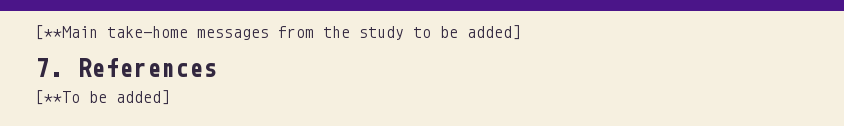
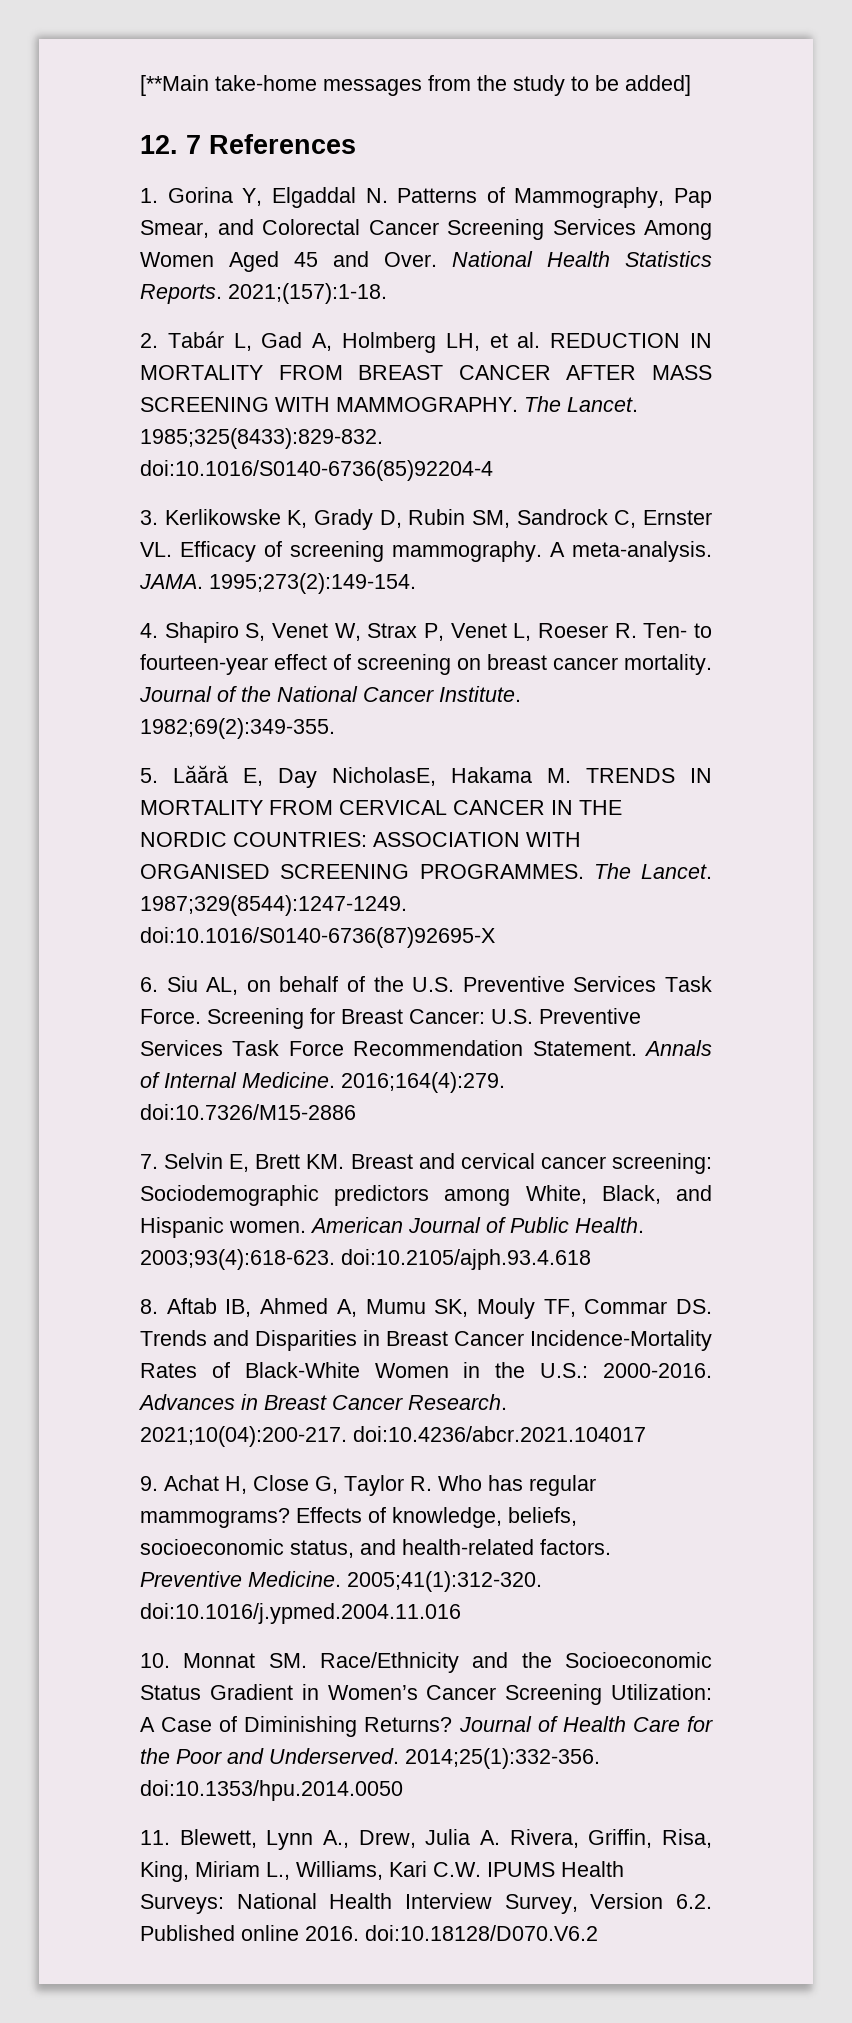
[35,58,63,77] 7. -> [140,135,201,154] 12. 7
[35,90,170,105] [**To be added] -> [140,187,712,208] [140,219,712,240] [140,251,712,272] [140,283,387,304] [140,331,712,353] [140,365,712,380] [140,396,638,412] [140,428,383,449] [140,460,493,481] [140,509,712,530] [140,541,712,562] [139,573,416,594] [140,622,713,643] [140,654,712,675] [139,686,521,702] [140,718,335,739] [140,765,712,788] [140,800,622,815] [140,832,581,847] [140,863,712,879] [140,895,407,916] [140,927,495,948] [140,976,713,995] [140,1008,641,1029] [140,1040,712,1056] [140,1072,505,1093] [140,1104,356,1120] [140,1153,712,1174] [140,1185,712,1206] [140,1217,644,1238] [140,1249,591,1270] [140,1298,712,1319] [140,1330,712,1351] [140,1362,712,1378] [138,1394,507,1410] [140,1426,646,1447] [140,1475,596,1496] [140,1507,577,1528] [140,1539,611,1558] [140,1571,542,1592] [140,1603,461,1624] [140,1652,712,1673] [140,1684,712,1705] [140,1716,713,1737] [140,1748,600,1769] [140,1780,403,1801] [140,1829,712,1850] [140,1861,624,1882] [140,1893,712,1914] [140,1925,598,1941] 1. Gorina Y, Elgaddal N. Patterns of Mammography, Pap Smear, and Colorectal Cancer Screening Services Among Women Aged 45 and Over. National Health Statistics Reports. 2021;(157):1-18. // 2. Tabár L, Gad A, Holmberg LH, et al. REDUCTION IN MORTALITY FROM BREAST CANCER AFTER MASS SCREENING WITH MAMMOGRAPHY. The Lancet. 1985;325(8433):829-832. doi:10.1016/S0140-6736(85)92204-4 // 3. Kerlikowske K, Grady D, Rubin SM, Sandrock C, Ernster VL. Efficacy of screening mammography. A meta-analysis. JAMA. 1995;273(2):149-154. // 4. Shapiro S, Venet W, Strax P, Venet L, Roeser R. Ten- to fourteen-year effect of screening on breast cancer mortality. Journal of the National Cancer Institute. 1982;69(2):349-355. // 5. Lăără E, Day NicholasE, Hakama M. TRENDS IN MORTALITY FROM CERVICAL CANCER IN THE NORDIC COUNTRIES: ASSOCIATION WITH ORGANISED SCREENING PROGRAMMES. The Lancet. 1987;329(8544):1247-1249. doi:10.1016/S0140-6736(87)92695-X // 6. Siu AL, on behalf of the U.S. Preventive Services Task Force. Screening for Breast Cancer: U.S. Preventive Services Task Force Recommendation Statement. Annals of Internal Medicine. 2016;164(4):279. doi:10.7326/M15-2886 // 7. Selvin E, Brett KM. Breast and cervical cancer screening: Sociodemographic predictors among White, Black, and Hispanic women. American Journal of Public Health. 2003;93(4):618-623. doi:10.2105/ajph.93.4.618 // 8. Aftab IB, Ahmed A, Mumu SK, Mouly TF, Commar DS. Trends and Disparities in Breast Cancer Incidence-Mortality Rates of Black-White Women in the U.S.: 2000-2016. Advances in Breast Cancer Research. 2021;10(04):200-217. doi:10.4236/abcr.2021.104017 // 9. Achat H, Close G, Taylor R. Who has regular mammograms? Effects of knowledge, beliefs, socioeconomic status, and health-related factors. Preventive Medicine. 2005;41(1):312-320. doi:10.1016/j.ypmed.2004.11.016 // 10. Monnat SM. Race/Ethnicity and the Socioeconomic Status Gradient in Women’s Cancer Screening Utilization: A Case of Diminishing Returns? Journal of Health Care for the Poor and Underserved. 2014;25(1):332-356. doi:10.1353/hpu.2014.0050 // 11. Blewett, Lynn A., Drew, Julia A. Rivera, Griffin, Risa, King, Miriam L., Williams, Kari C.W. IPUMS Health Surveys: National Health Interview Survey, Version 6.2. Published online 2016. doi:10.18128/D070.V6.2

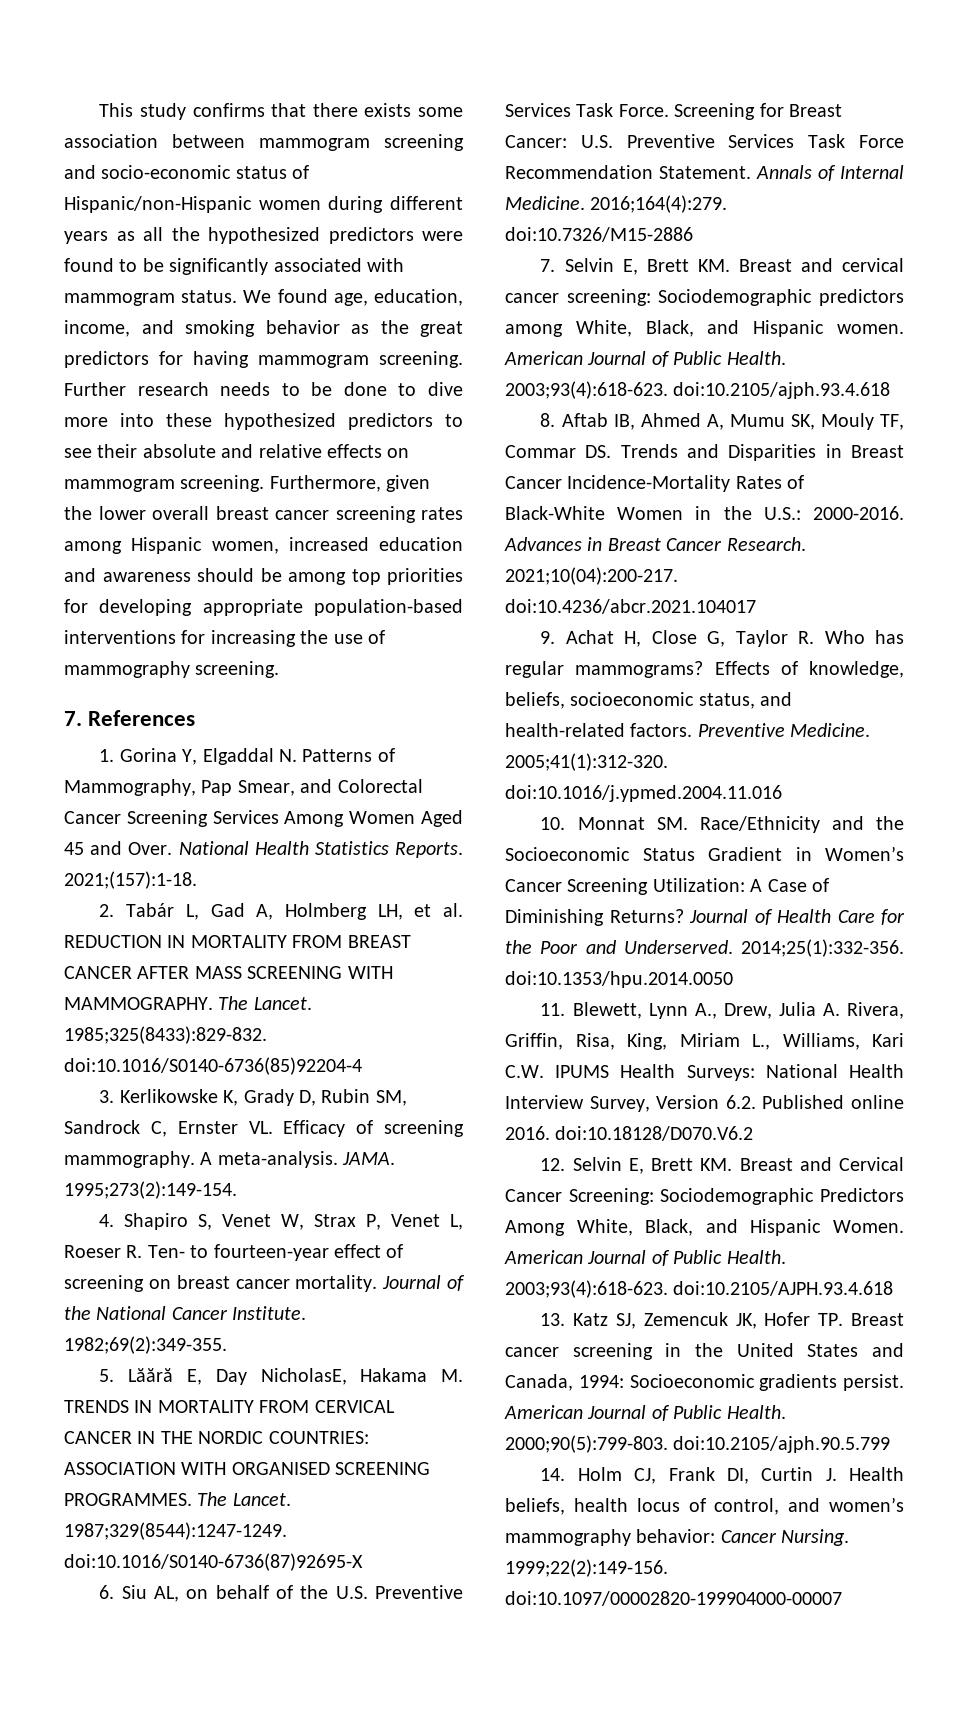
[140,75,691,96] [140,135,201,154] [**Main take-home messages from the study to be added] // 12. 7 -> [99,103,463,120] [64,134,464,151] [64,165,310,179] [64,196,464,213] [64,227,463,244] [64,258,404,275] [64,289,463,306] [64,320,463,337] [64,351,463,368] [64,382,463,396] [64,413,463,430] [64,444,410,458] [64,475,431,492] [64,506,463,523] [64,537,463,554] [64,568,463,585] [64,599,463,616] [64,630,385,647] [64,661,280,678] [64,711,82,726] This study confirms that there exists some association between mammogram screening and socio-economic status of Hispanic/non-Hispanic women during different years as all the hypothesized predictors were found to be significantly associated with mammogram status. We found age, education, income, and smoking behavior as the great predictors for having mammogram screening. Further research needs to be done to dive more into these hypothesized predictors to see their absolute and relative effects on mammogram screening. Furthermore, given the lower overall breast cancer screening rates among Hispanic women, increased education and awareness should be among top priorities for developing appropriate population-based interventions for increasing the use of mammography screening. // 7.
(598, 1933) none -> [540,1157,904,1174] [505,1188,904,1205] [505,1219,904,1236] [504,1250,786,1266] [505,1280,894,1298] [540,1312,904,1329] [505,1343,905,1360] [505,1374,904,1391] [504,1405,786,1421] [505,1435,891,1453] [540,1467,904,1484] [505,1497,904,1515] [505,1529,850,1546] [505,1559,668,1577] [505,1591,842,1606] // 12. Selvin E, Brett KM. Breast and Cervical Cancer Screening: Sociodemographic Predictors Among White, Black, and Hispanic Women. American Journal of Public Health. 2003;93(4):618-623. doi:10.2105/AJPH.93.4.618 // 13. Katz SJ, Zemencuk JK, Hofer TP. Breast cancer screening in the United States and Canada, 1994: Socioeconomic gradients persist. American Journal of Public Health. 2000;90(5):799-803. doi:10.2105/ajph.90.5.799 // 14. Holm CJ, Frank DI, Curtin J. Health beliefs, health locus of control, and women’s mammography behavior: Cancer Nursing. 1999;22(2):149-156. doi:10.1097/00002820-199904000-00007

